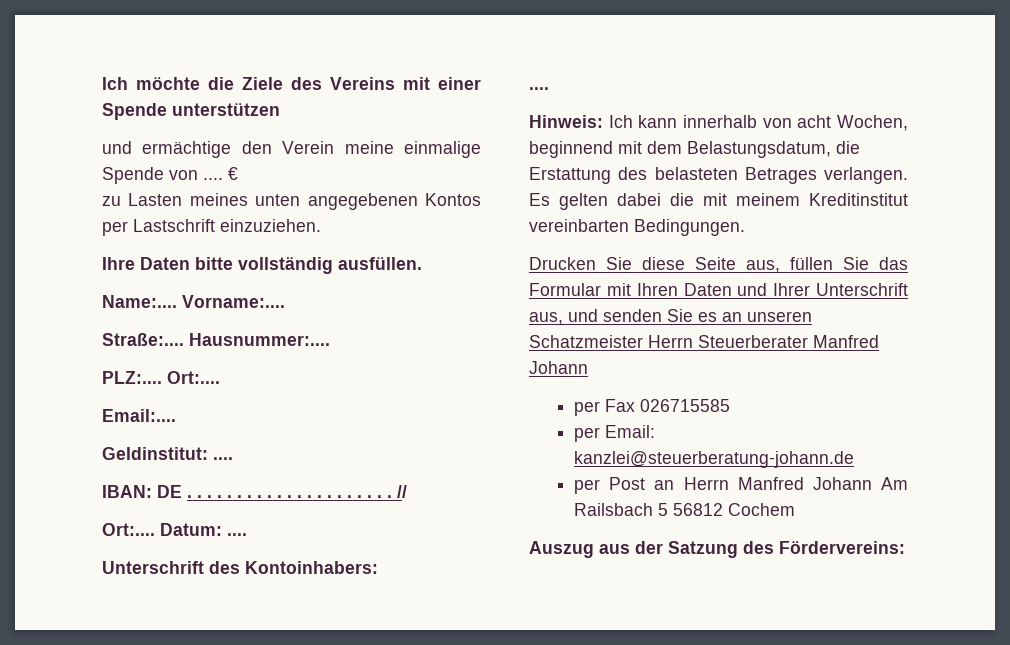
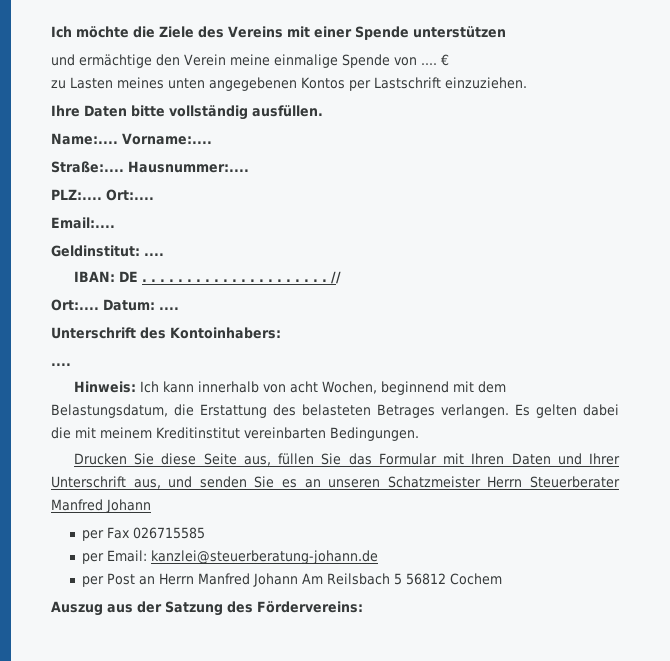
[574,503,654,516] Railsbach -> [327,573,391,585] Reilsbach

